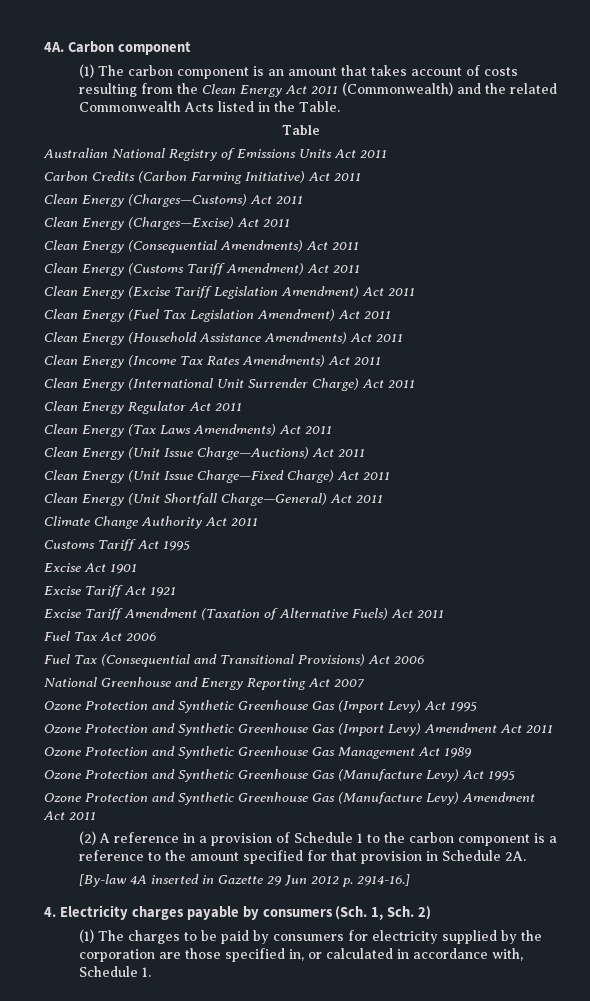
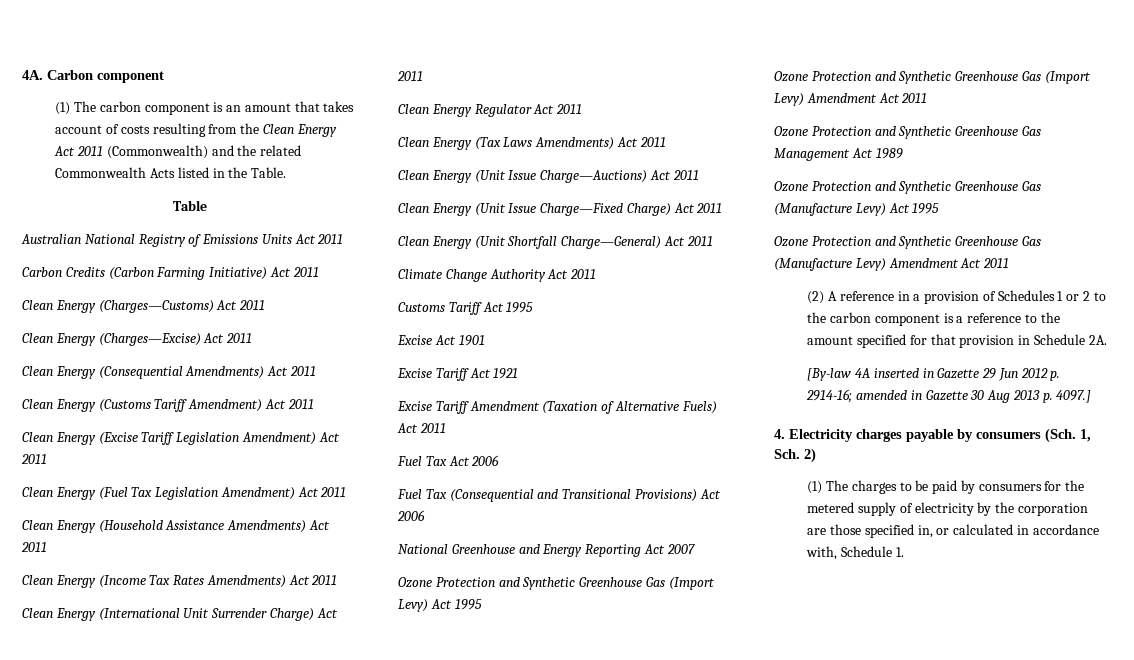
[294,832,364,843] Schedule 1 -> [997,290,1091,301] Schedules 1 or 2
[357,874,411,886] 2914-16.] -> [806,389,1092,403] 2914-16; amended in Gazette 30 Aug 2013 p. 4097.]
[372,930,498,944] electricity supplied -> [1065,480,1085,491] [807,502,974,516] the metered supply of electricity

